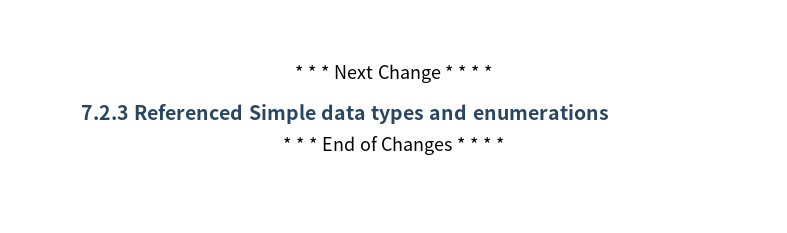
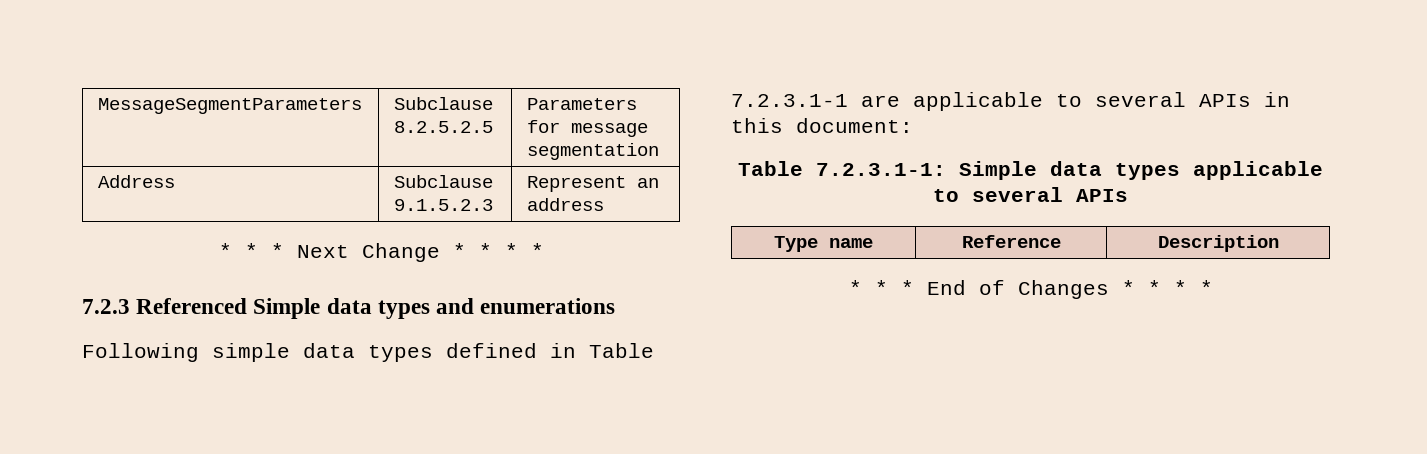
(295, 72) none -> [97,98,362,114] [393,97,493,110] [393,121,493,133] [526,98,637,110] [526,120,648,137] [526,143,659,160] [97,175,175,188] [393,175,493,188] [393,199,493,211] [526,176,659,192] [526,198,604,211] MessageSegmentParameters | Subclause 8.2.5.2.5 | Parameters for message segmentation // Address | Subclause 9.1.5.2.3 | Represent an address //
(609, 112) none -> [82,343,654,362] [731,92,1290,111] [731,118,913,133] [738,161,1323,180] [933,187,1128,202] [774,236,873,252] [961,235,1061,248] [1157,235,1279,252] // Following simple data types defined in Table 7.2.3.1-1 are applicable to several APIs in this document: // Table 7.2.3.1-1: Simple data types applicable to several APIs // Type name | Reference | Description

